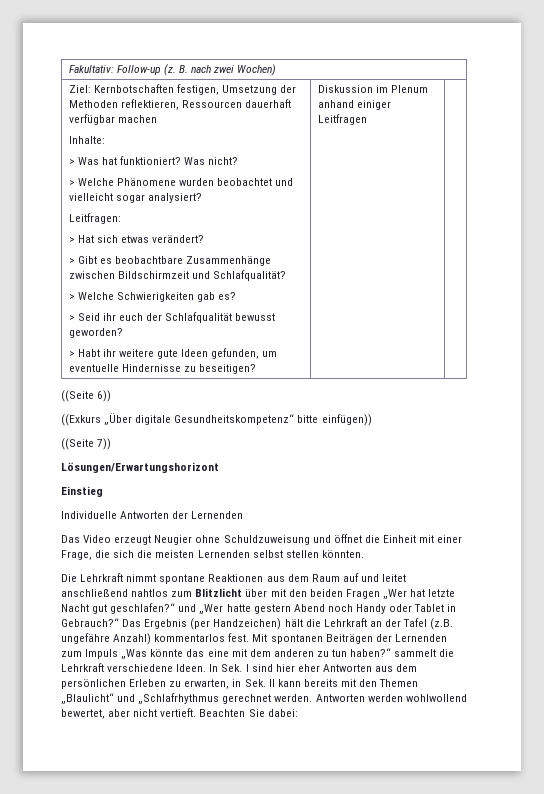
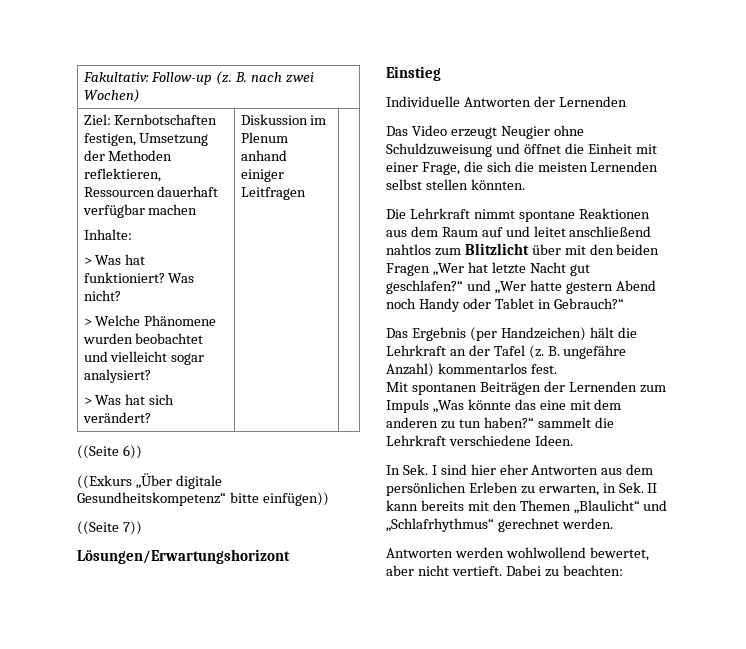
[68,213,121,224] [68,235,205,243] [68,256,272,266] [68,270,286,281] [68,292,237,302] [68,312,276,323] [68,328,123,338] [68,348,278,359] [68,364,256,374] // Leitfragen: // > Hat sich etwas verändert? // > Gibt es beobachtbare Zusammenhänge zwischen Bildschirmzeit und Schlafqualität? // > Welche Schwierigkeiten gab es? // > Seid ihr euch der Schlafqualität bewusst geworden? // > Habt ihr weitere gute Ideen gefunden, um eventuelle Hindernisse zu beseitigen? -> [83,394,175,405] [82,412,151,423] // > Was hat sich verändert?
(119, 622) none -> (624, 303) //
[430,618,454,630] (z.B. -> [528,345,560,359] (z. B.
(250, 637) none -> (557, 369) //
(207, 668) none -> (573, 440) //
[138,693,220,704] „Schlafrhythmus -> [386,518,494,532] „Schlafrhythmus“
(313, 698) none -> (613, 523) //
[199,709,298,717] Beachten Sie dabei: -> [505,565,623,577] Dabei zu beachten:

